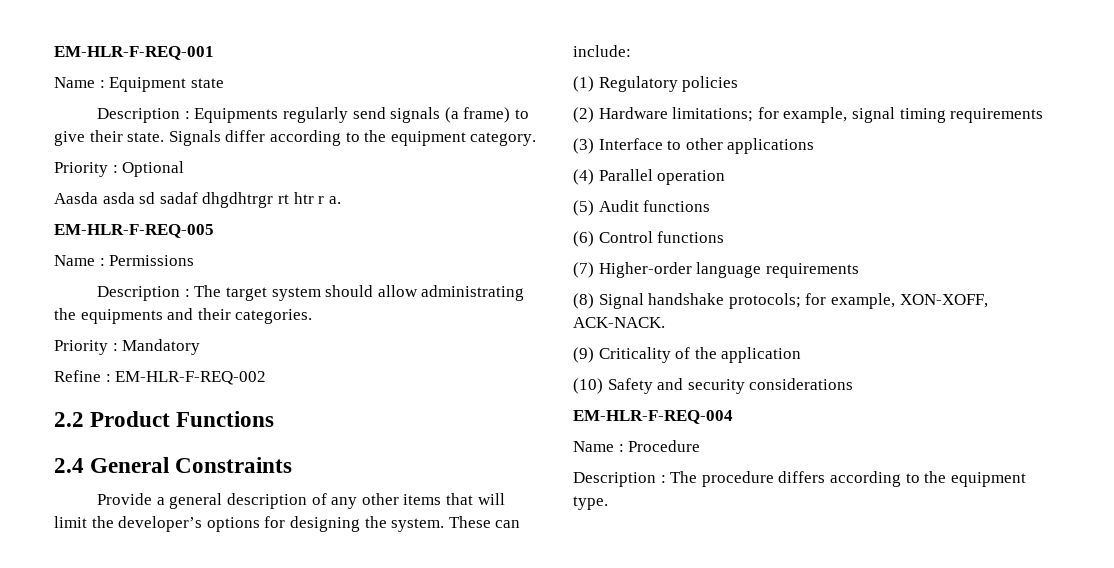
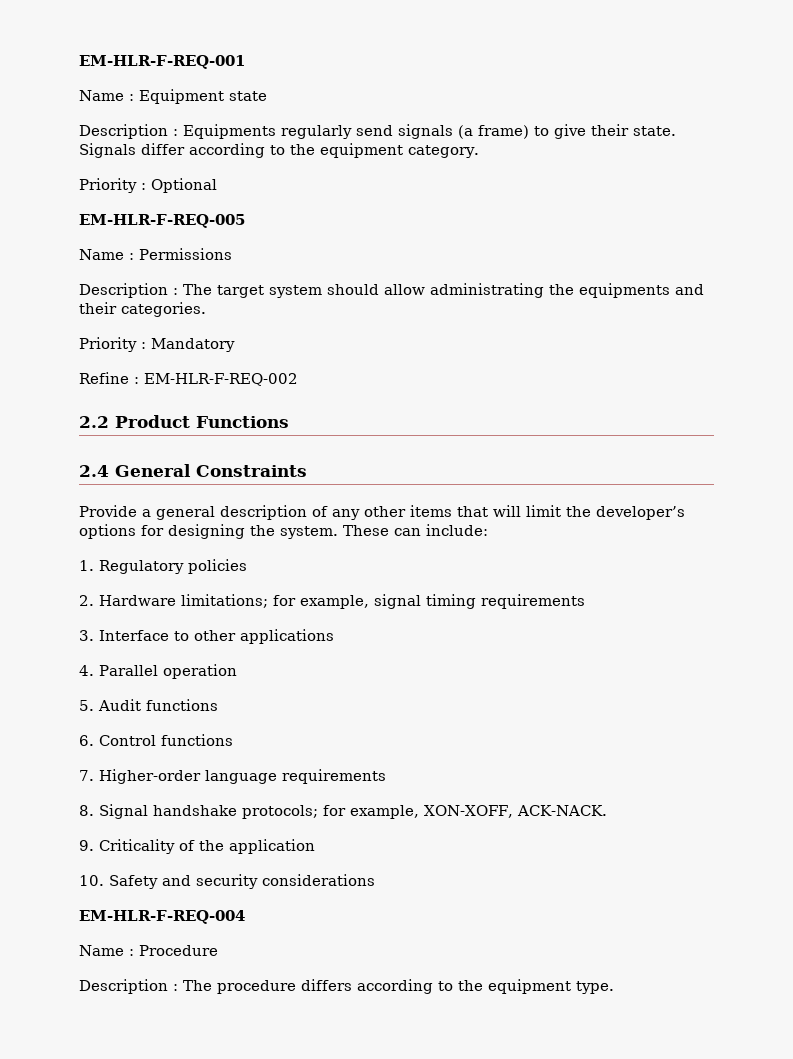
[54,192,341,208] // Aasda asda sd sadaf dhgdhtrgr rt htr r a. -> (217, 185) none
[573,76,594,92] (1) -> [79,560,94,571] 1.
[573,107,594,123] (2) -> [79,595,94,606] 2.
[573,138,594,154] (3) -> [79,630,94,641] 3.
[573,169,594,185] (4) -> [79,665,94,676] 4.
[573,200,594,216] (5) -> [79,700,94,711] 5.
[573,231,594,247] (6) -> [79,735,94,746] 6.
[573,262,594,278] (7) -> [79,770,94,781] 7.
[573,293,594,309] (8) -> [79,805,94,816] 8.
[573,347,594,363] (9) -> [79,840,94,851] 9.
[573,378,603,394] (10) -> [79,875,104,886] 10.

